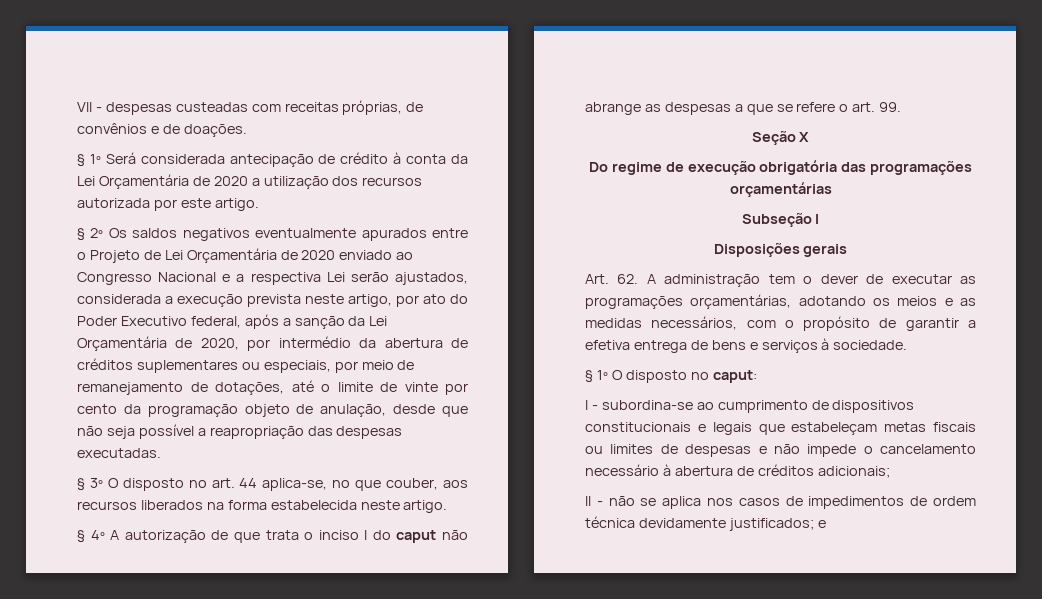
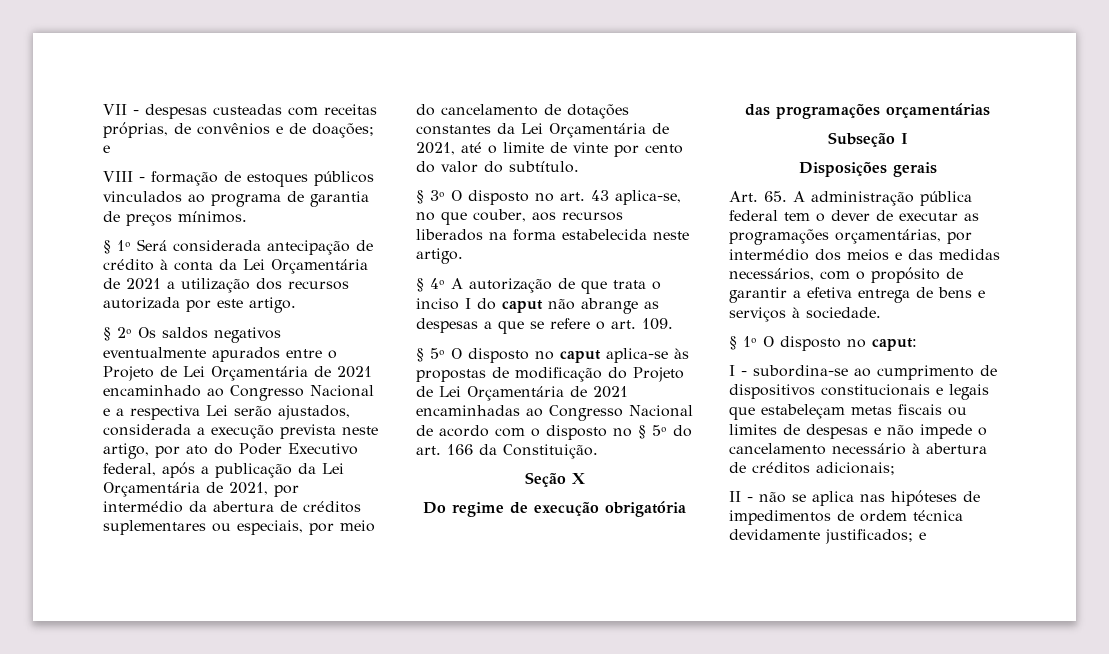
[183,124,247,137] doações. -> [312,123,374,138] [103,145,110,153] [103,171,374,187] [103,191,369,207] [103,211,247,226] doações; e // VIII - formação de estoques públicos vinculados ao programa de garantia de preços mínimos.
[213,176,248,186] 2020 -> [126,278,161,290] 2021
[301,250,393,260] 2020 enviado -> [337,366,372,378] [103,385,201,397] 2021 encaminhado
[294,316,388,329] [77,336,239,351] sanção da Lei Orçamentária de 2020, -> [215,463,344,478] [103,482,268,497] publicação da Lei Orçamentária de 2021,
[397,360,415,370] [77,382,284,395] de remanejamento de dotações, -> [416,104,629,119] [416,123,669,138] [416,142,455,155] do cancelamento de dotações constantes da Lei Orçamentária de 2021,
[123,404,468,417] [77,424,403,439] [77,448,161,458] da programação objeto de anulação, desde que não seja possível a reapropriação das despesas executadas. -> [416,161,579,173] do valor do subtítulo.
[239,478,258,488] 44 -> [591,190,609,201] 43
[879,102,902,112] 99. -> [642,318,673,330] [416,348,689,363] [416,367,684,382] [416,386,628,401] [416,405,693,421] [416,425,692,440] [416,444,598,459] 109. // § 5º O disposto no caput aplica-se às propostas de modificação do Projeto de Lei Orçamentária de 2021 encaminhadas ao Congresso Nacional de acordo com o disposto no § 5º do art. 166 da Constituição.
[617,274,639,284] 62. -> [764,191,787,202] 65.
(761, 280) none -> [920,191,972,206] [729,210,778,221] pública federal
[798,296,890,306] adotando os -> [947,232,972,244] [729,249,841,261] por intermédio dos
[959,298,976,306] as -> [908,249,933,260] das
[707,498,780,506] nos casos -> [860,490,957,506] nas hipóteses

